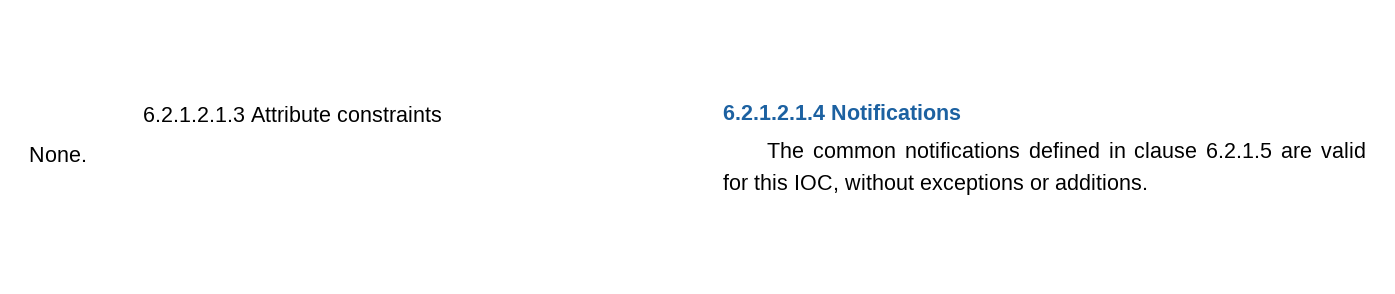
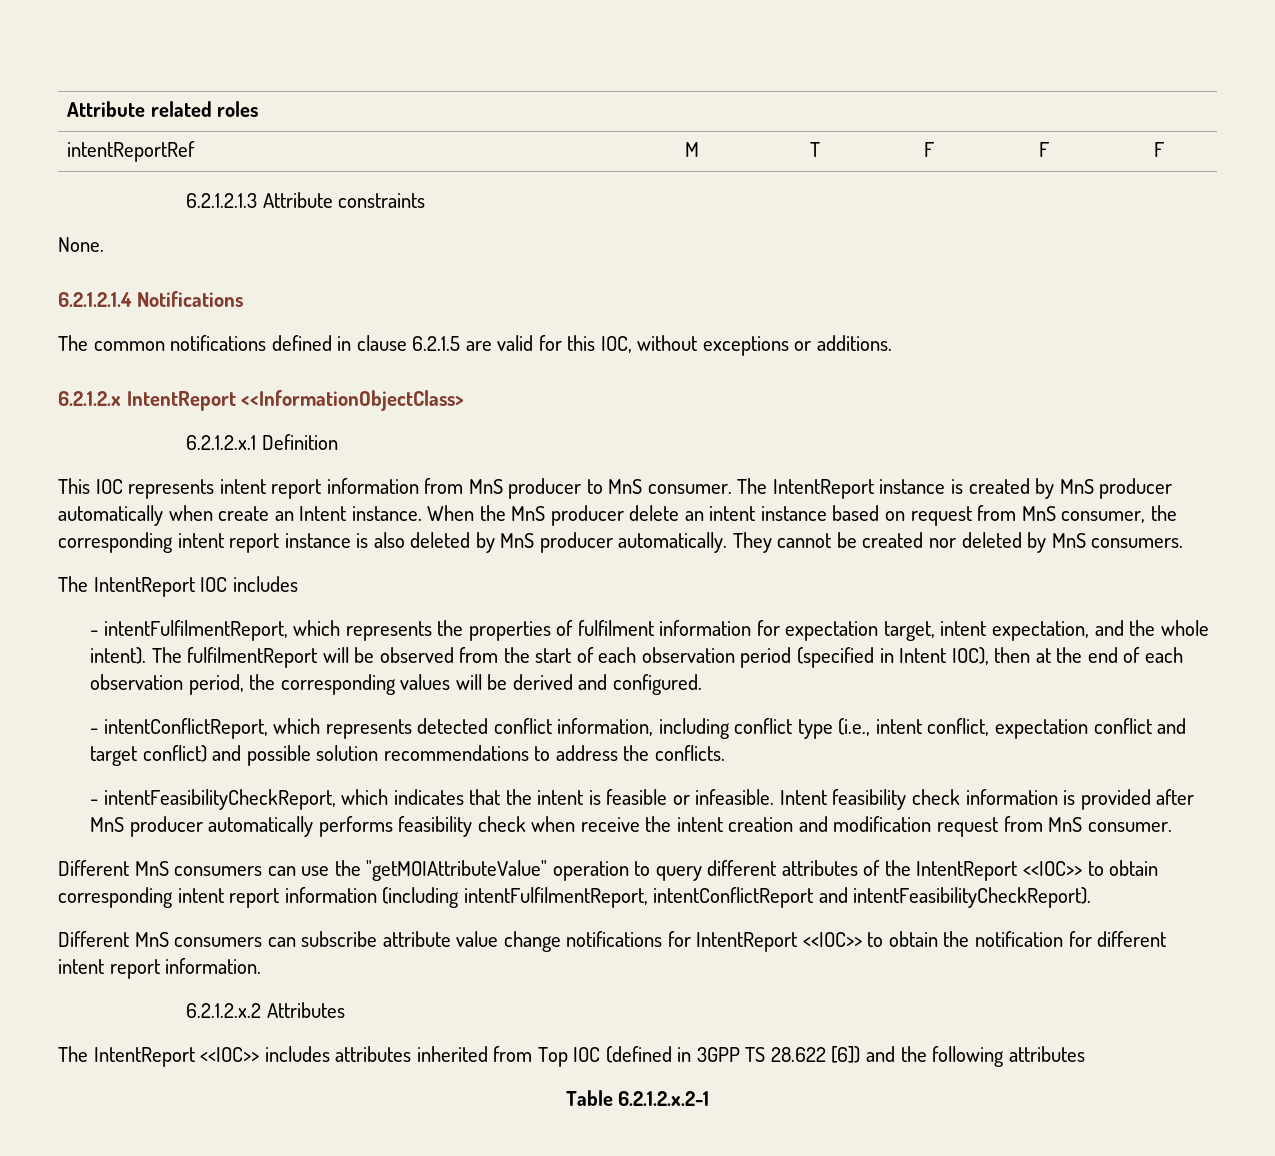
(142, 114) none -> [67,101,259,117] [67,141,196,162] [685,142,699,157] [809,142,820,157] [924,142,935,157] [1039,142,1050,157] [1154,142,1165,157] Attribute related roles // intentReportRef | M | T | F | F | F //
(1148, 182) none -> [58,390,465,411] [186,434,338,450] [58,478,1173,499] [58,505,1177,526] [58,532,1184,553] [58,576,298,597] [90,620,1209,641] [90,647,1183,668] [90,674,702,695] [90,718,1187,739] [90,745,725,766] [90,789,1195,810] [90,816,1172,837] [58,860,1159,881] [58,887,1092,908] [58,931,1167,952] [58,958,262,979] [186,1002,345,1018] [58,1046,1085,1067] [565,1090,710,1106] // 6.2.1.2.x IntentReport <<InformationObjectClass> // 6.2.1.2.x.1 Definition // This IOC represents intent report information from MnS producer to MnS consumer. The IntentReport instance is created by MnS producer automatically when create an Intent instance. When the MnS producer delete an intent instance based on request from MnS consumer, the corresponding intent report instance is also deleted by MnS producer automatically. They cannot be created nor deleted by MnS consumers. // The IntentReport IOC includes // - intentFulfilmentReport, which represents the properties of fulfilment information for expectation target, intent expectation, and the whole intent). The fulfilmentReport will be observed from the start of each observation period (specified in Intent IOC), then at the end of each observation period, the corresponding values will be derived and configured. // - intentConflictReport, which represents detected conflict information, including conflict type (i.e., intent conflict, expectation conflict and target conflict) and possible solution recommendations to address the conflicts. // - intentFeasibilityCheckReport, which indicates that the intent is feasible or infeasible. Intent feasibility check information is provided after MnS producer automatically performs feasibility check when receive the intent creation and modification request from MnS consumer. // Different MnS consumers can use the "getMOIAttributeValue" operation to query different attributes of the IntentReport <<IOC>> to obtain corresponding intent report information (including intentFulfilmentReport, intentConflictReport and intentFeasibilityCheckReport). // Different MnS consumers can subscribe attribute value change notifications for IntentReport <<IOC>> to obtain the notification for different intent report information. // 6.2.1.2.x.2 Attributes // The IntentReport <<IOC>> includes attributes inherited from Top IOC (defined in 3GPP TS 28.622 [6]) and the following attributes // Table 6.2.1.2.x.2-1

